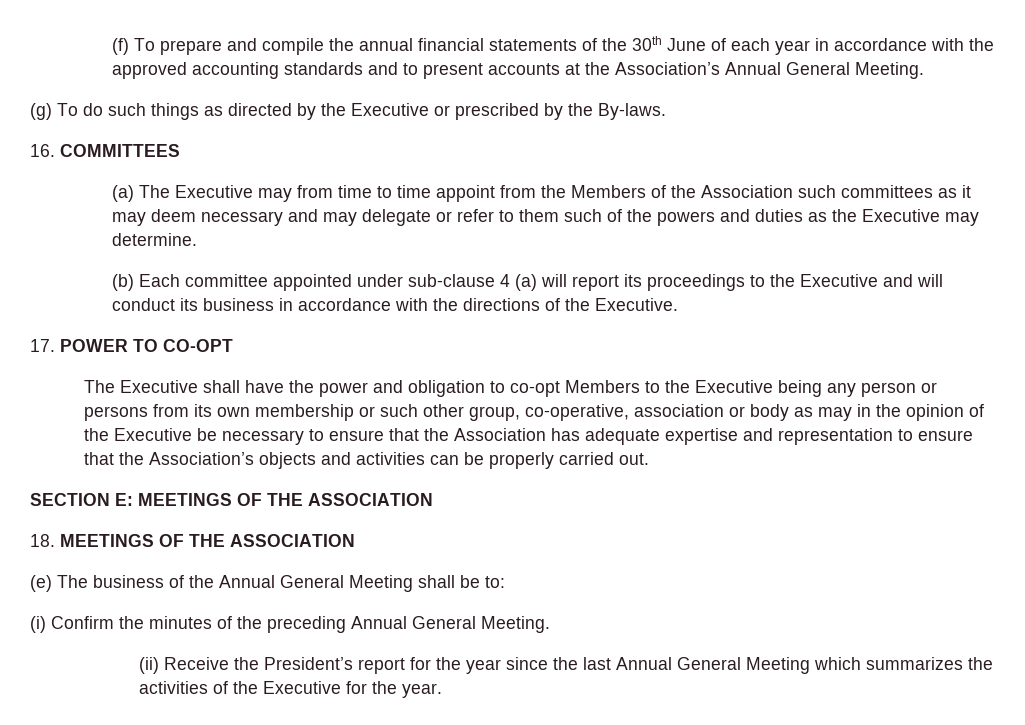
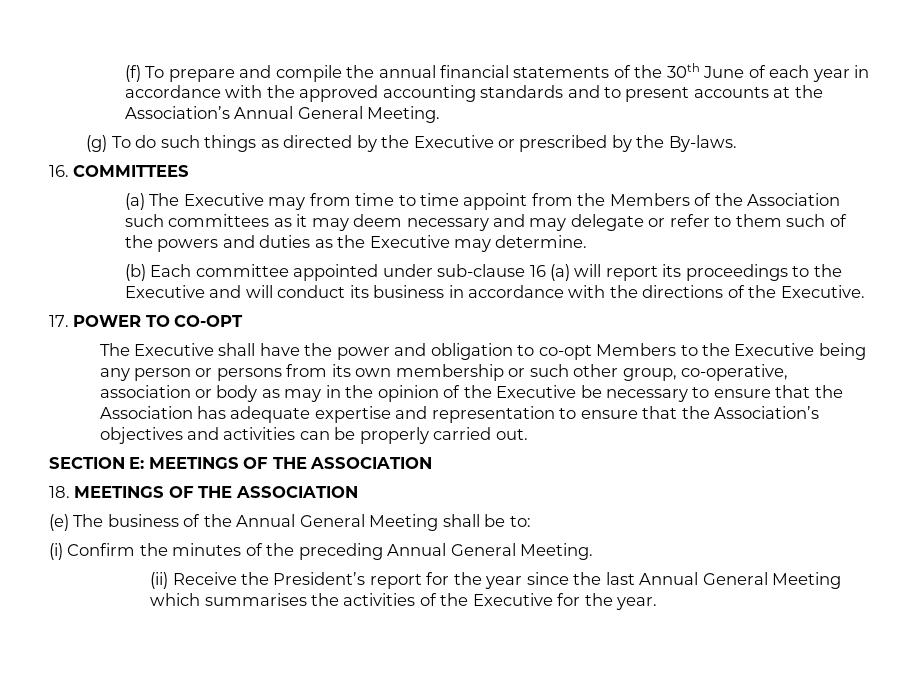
[499,274,510,287] 4 -> [529,265,546,277] 16
[259,452,317,469] objects -> [99,427,183,444] objectives
[865,657,963,670] summarizes -> [204,593,307,606] summarises

